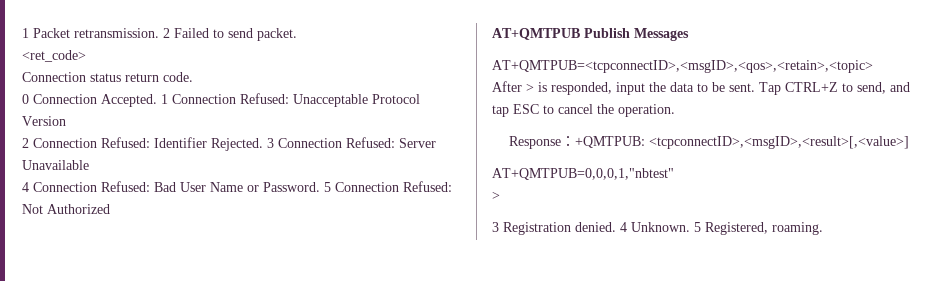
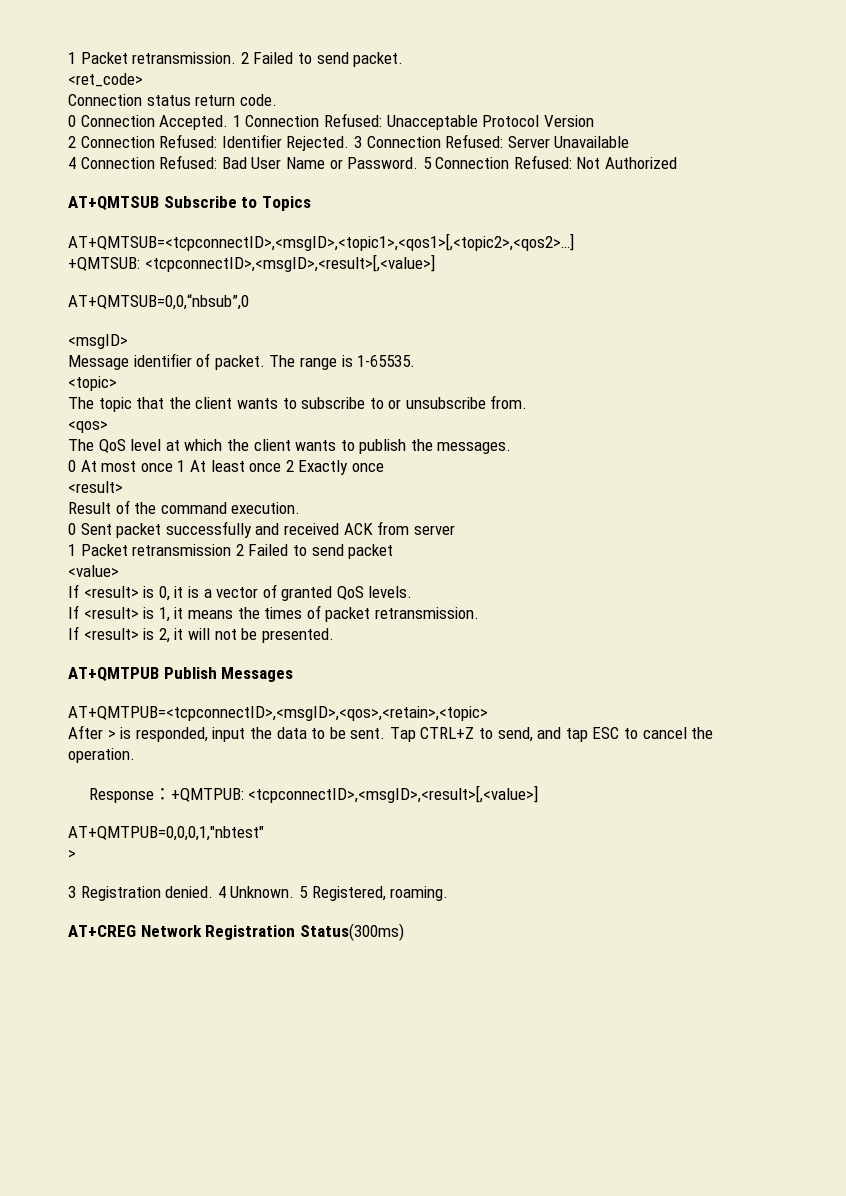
(110, 209) none -> [68,196,311,211] [68,233,574,251] [68,254,435,272] [68,294,249,310] [68,334,128,349] [68,353,416,370] [68,376,117,391] [68,395,528,412] [68,421,108,433] [68,439,512,454] [68,460,384,475] [68,481,123,493] [68,500,301,514] [68,521,455,538] [68,544,394,559] [68,565,119,577] [68,584,413,601] [68,605,479,622] [68,626,334,643] // AT+QMTSUB Subscribe to Topics // AT+QMTSUB=<tcpconnectID>,<msgID>,<topic1>,<qos1>[,<topic2>,<qos2>…] // +QMTSUB: <tcpconnectID>,<msgID>,<result>[,<value>] // AT+QMTSUB=0,0,“nbsub”,0 // <msgID> // Message identifier of packet. The range is 1-65535. // <topic> // The topic that the client wants to subscribe to or unsubscribe from. // <qos> // The QoS level at which the client wants to publish the messages. // 0 At most once 1 At least once 2 Exactly once // <result> // Result of the command execution. // 0 Sent packet successfully and received ACK from server // 1 Packet retransmission 2 Failed to send packet // <value> // If <result> is 0, it is a vector of granted QoS levels. // If <result> is 1, it means the times of packet retransmission. // If <result> is 2, it will not be presented.
(823, 228) none -> [68,923,404,941] // AT+CREG Network Registration Status(300ms)

